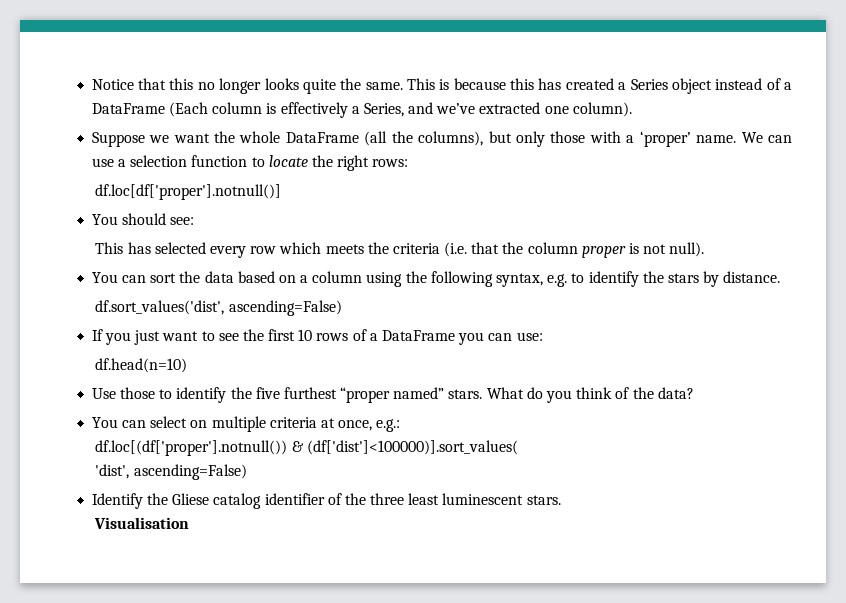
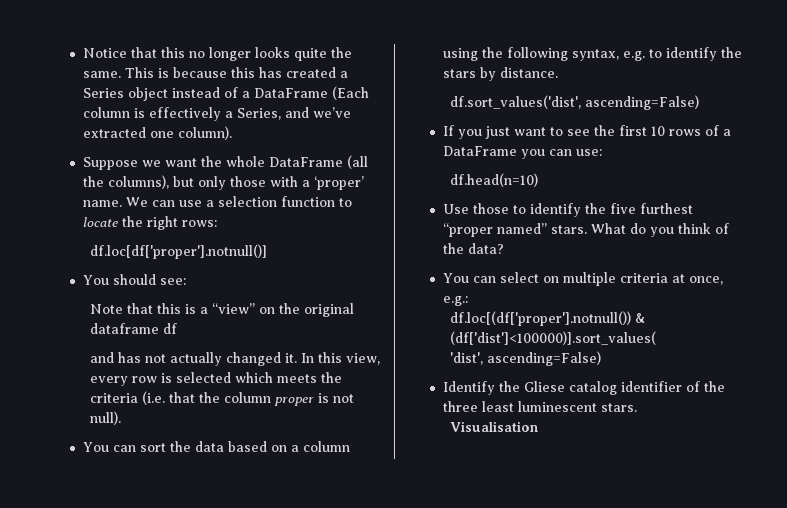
[95,242,277,258] This has selected every row -> [89,303,354,317] [89,323,177,334] [89,352,380,366] [89,372,231,386] Note that this is a “view” on the original dataframe df // and has not actually changed it. In this view, every row is selected

